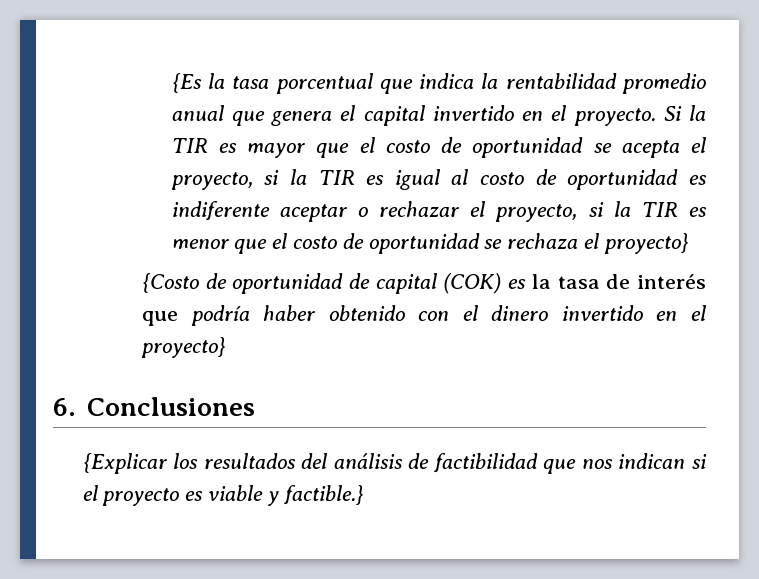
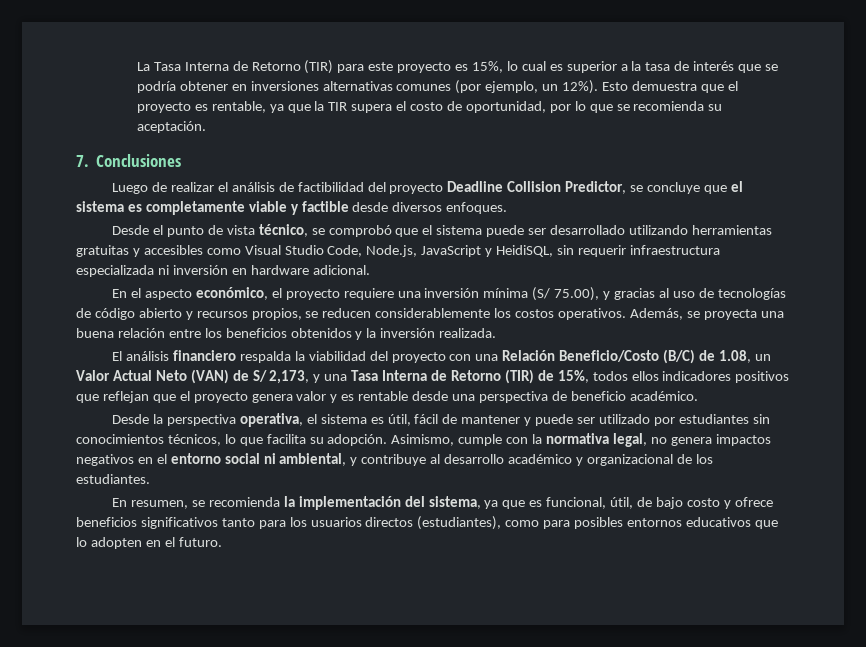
[171,73,706,94] [171,105,706,126] [171,137,707,158] [170,169,708,190] [171,201,707,222] [171,233,689,254] [141,273,527,294] {Es la tasa porcentual que indica la rentabilidad promedio anual que genera el capital invertido en el proyecto. Si la TIR es mayor que el costo de oportunidad se acepta el proyecto, si la TIR es igual al costo de oportunidad es indiferente aceptar o rechazar el proyecto, si la TIR es menor que el costo de oportunidad se rechaza el proyecto} // {Costo de oportunidad de capital (COK) es -> [136,60,628,74] La Tasa Interna de Retorno (TIR) para este proyecto es 15%, lo cual es superior a
[190,305,706,326] [140,337,226,358] [53,397,255,416] [82,453,707,474] [82,485,364,506] podría haber obtenido con el dinero invertido en el proyecto} // 6. Conclusiones // {Explicar los resultados del análisis de factibilidad que nos indican si el proyecto es viable y factible.} -> [765,64,779,71] [136,80,738,94] [136,101,723,113] [136,121,206,133] [76,154,182,167] [112,181,743,194] [76,201,508,215] [112,224,772,237] [76,245,720,257] [76,265,370,277] [112,287,786,301] [76,308,784,320] [76,328,497,340] [112,349,771,364] [76,369,790,384] [76,391,698,403] [112,413,770,427] [76,433,771,447] [76,453,713,466] [76,474,150,484] [112,496,773,510] [76,516,778,530] [76,537,222,549] se podría obtener en inversiones alternativas comunes (por ejemplo, un 12%). Esto demuestra que el proyecto es rentable, ya que la TIR supera el costo de oportunidad, por lo que se recomienda su aceptación. // 7. Conclusiones // Luego de realizar el análisis de factibilidad del proyecto Deadline Collision Predictor, se concluye que el sistema es completamente viable y factible desde diversos enfoques. // Desde el punto de vista técnico, se comprobó que el sistema puede ser desarrollado utilizando herramientas gratuitas y accesibles como Visual Studio Code, Node.js, JavaScript y HeidiSQL, sin requerir infraestructura especializada ni inversión en hardware adicional. // En el aspecto económico, el proyecto requiere una inversión mínima (S/ 75.00), y gracias al uso de tecnologías de código abierto y recursos propios, se reducen considerablemente los costos operativos. Además, se proyecta una buena relación entre los beneficios obtenidos y la inversión realizada. // El análisis financiero respalda la viabilidad del proyecto con una Relación Beneficio/Costo (B/C) de 1.08, un Valor Actual Neto (VAN) de S/ 2,173, y una Tasa Interna de Retorno (TIR) de 15%, todos ellos indicadores positivos que reflejan que el proyecto genera valor y es rentable desde una perspectiva de beneficio académico. // Desde la perspectiva operativa, el sistema es útil, fácil de mantener y puede ser utilizado por estudiantes sin conocimientos técnicos, lo que facilita su adopción. Asimismo, cumple con la normativa legal, no genera impactos negativos en el entorno social ni ambiental, y contribuye al desarrollo académico y organizacional de los estudiantes. // En resumen, se recomienda la implementación del sistema, ya que es funcional, útil, de bajo costo y ofrece beneficios significativos tanto para los usuarios directos (estudiantes), como para posibles entornos educativos que lo adopten en el futuro.

